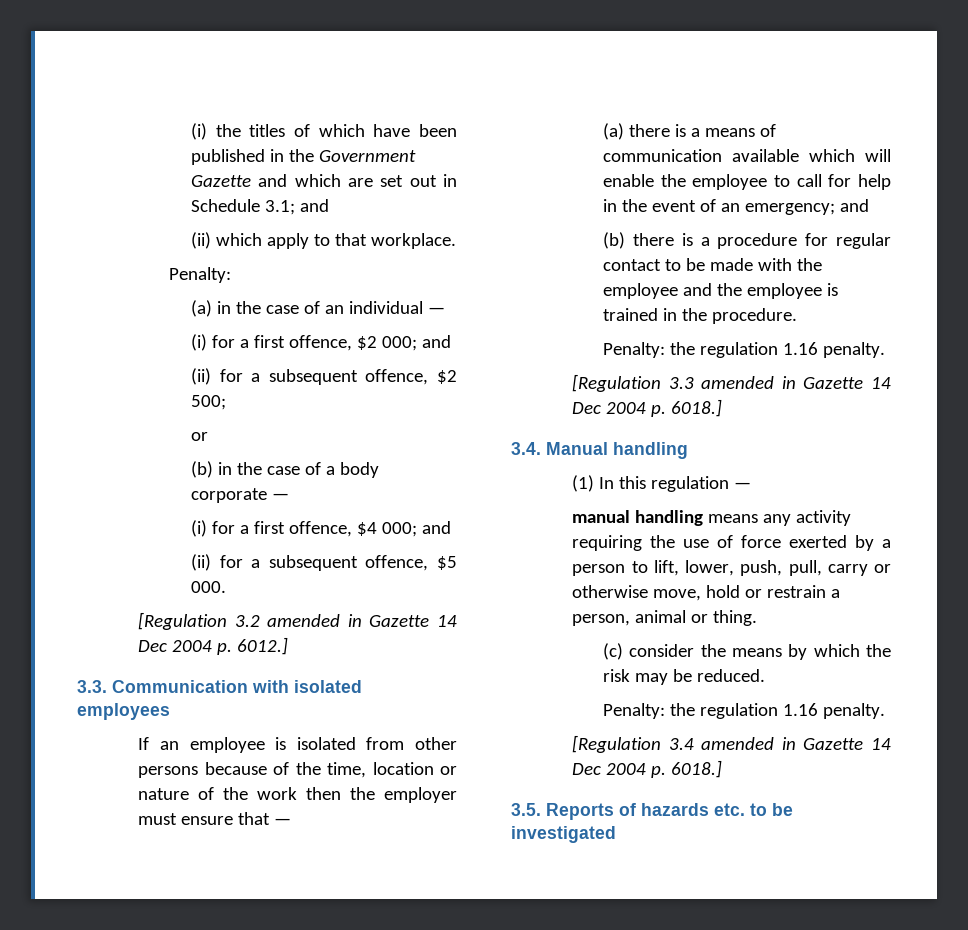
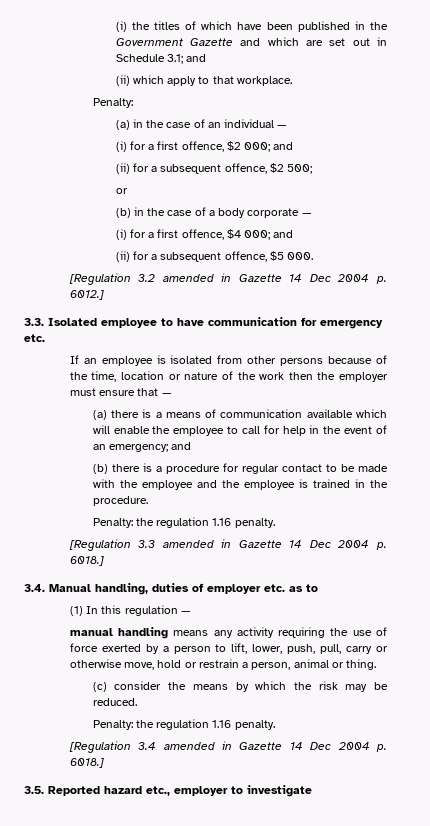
[112,680,362,693] [77,703,170,720] Communication with isolated employees -> [48,317,383,329] [24,334,45,342] Isolated employee to have communication for emergency etc.
[613,442,688,459] handling -> [95,583,318,595] handling, duties of employer etc. as to
[546,803,793,820] [511,826,616,843] Reports of hazards etc. to be investigated -> [48,785,312,797] Reported hazard etc., employer to investigate

